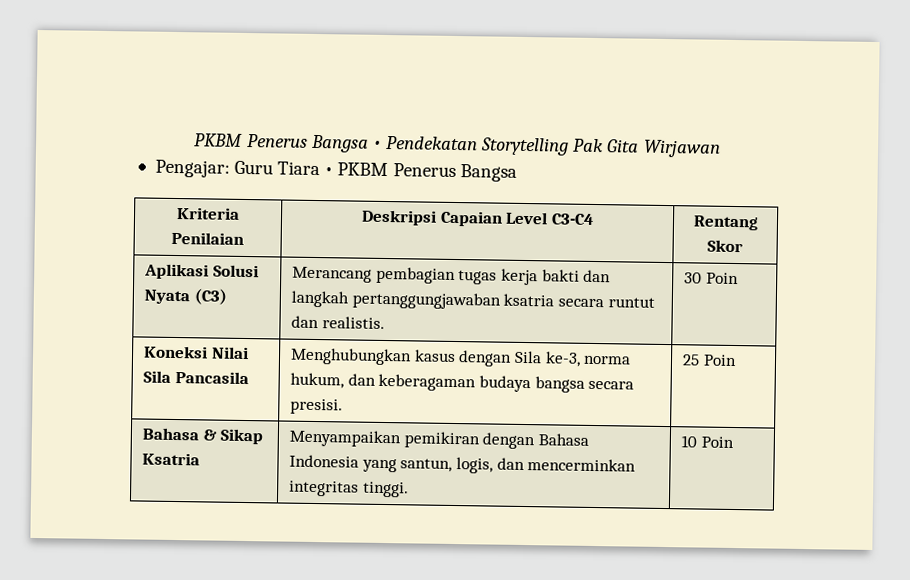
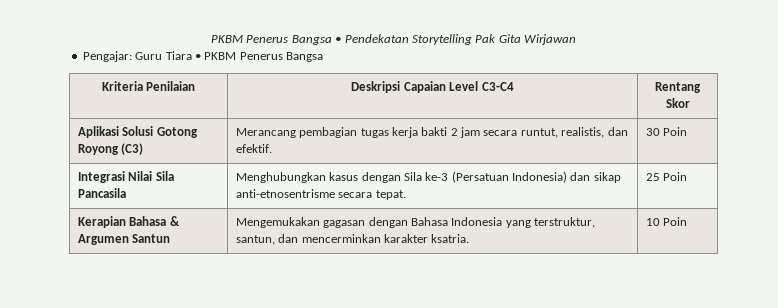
[144,289,191,305] Nyata -> [156,127,198,138] [77,144,119,155] Gotong Royong
[583,269,612,283] [291,290,655,310] [291,315,385,329] dan langkah pertanggungjawaban ksatria secara runtut dan realistis. -> [450,127,628,138] [235,144,272,153] 2 jam secara runtut, realistis, dan efektif.
[144,345,209,359] Koneksi -> [77,171,125,183] Integrasi
[544,351,632,367] [290,372,635,393] [290,398,344,415] ke-3, norma hukum, dan keberagaman budaya bangsa secara presisi. -> [425,171,621,183] [235,189,406,200] ke-3 (Persatuan Indonesia) dan sikap anti-etnosentrisme secara tepat.
(737, 360) none -> [77,216,126,228] Kerapian
[220,428,264,445] [142,452,201,466] [289,429,589,450] [289,454,637,474] [289,480,409,498] Sikap Ksatria | Menyampaikan pemikiran dengan Bahasa Indonesia yang santun, logis, dan mencerminkan integritas tinggi. -> [77,234,171,245] [235,217,596,228] [235,234,470,245] Argumen Santun | Mengemukakan gagasan dengan Bahasa Indonesia yang terstruktur, santun, dan mencerminkan karakter ksatria.

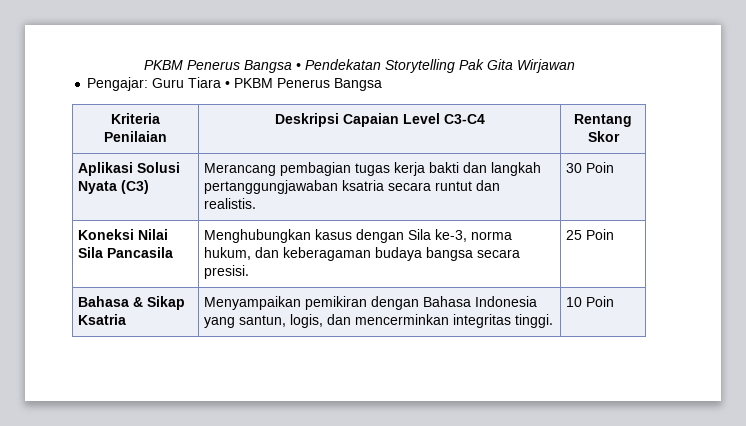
[156,127,198,138] [77,144,119,155] Gotong Royong -> [78,181,118,194] Nyata
[450,127,628,138] [235,144,272,153] 2 jam secara runtut, realistis, dan efektif. -> [463,162,542,176] [204,180,501,194] [204,198,257,209] dan langkah pertanggungjawaban ksatria secara runtut dan realistis.
[77,171,125,183] Integrasi -> [78,229,135,240] Koneksi
[425,171,621,183] [235,189,406,200] ke-3 (Persatuan Indonesia) dan sikap anti-etnosentrisme secara tepat. -> [435,229,513,242] [204,247,521,261] [204,265,250,279] ke-3, norma hukum, dan keberagaman budaya bangsa secara presisi.
[77,216,126,228] Kerapian -> (615, 234) none
[77,234,171,245] [235,217,596,228] [235,234,470,245] Argumen Santun | Mengemukakan gagasan dengan Bahasa Indonesia yang terstruktur, santun, dan mencerminkan karakter ksatria. -> [147,296,186,310] [78,314,127,325] [204,296,538,310] [204,314,554,328] Sikap Ksatria | Menyampaikan pemikiran dengan Bahasa Indonesia yang santun, logis, dan mencerminkan integritas tinggi.

